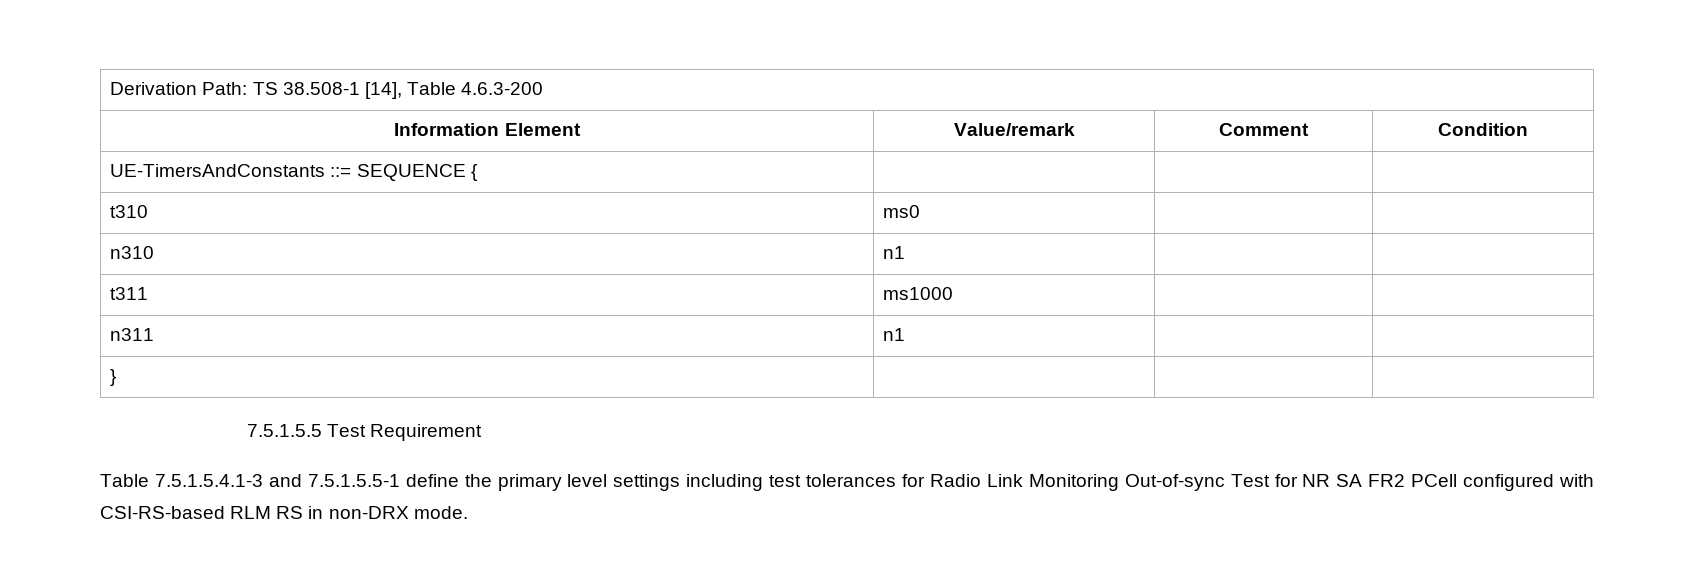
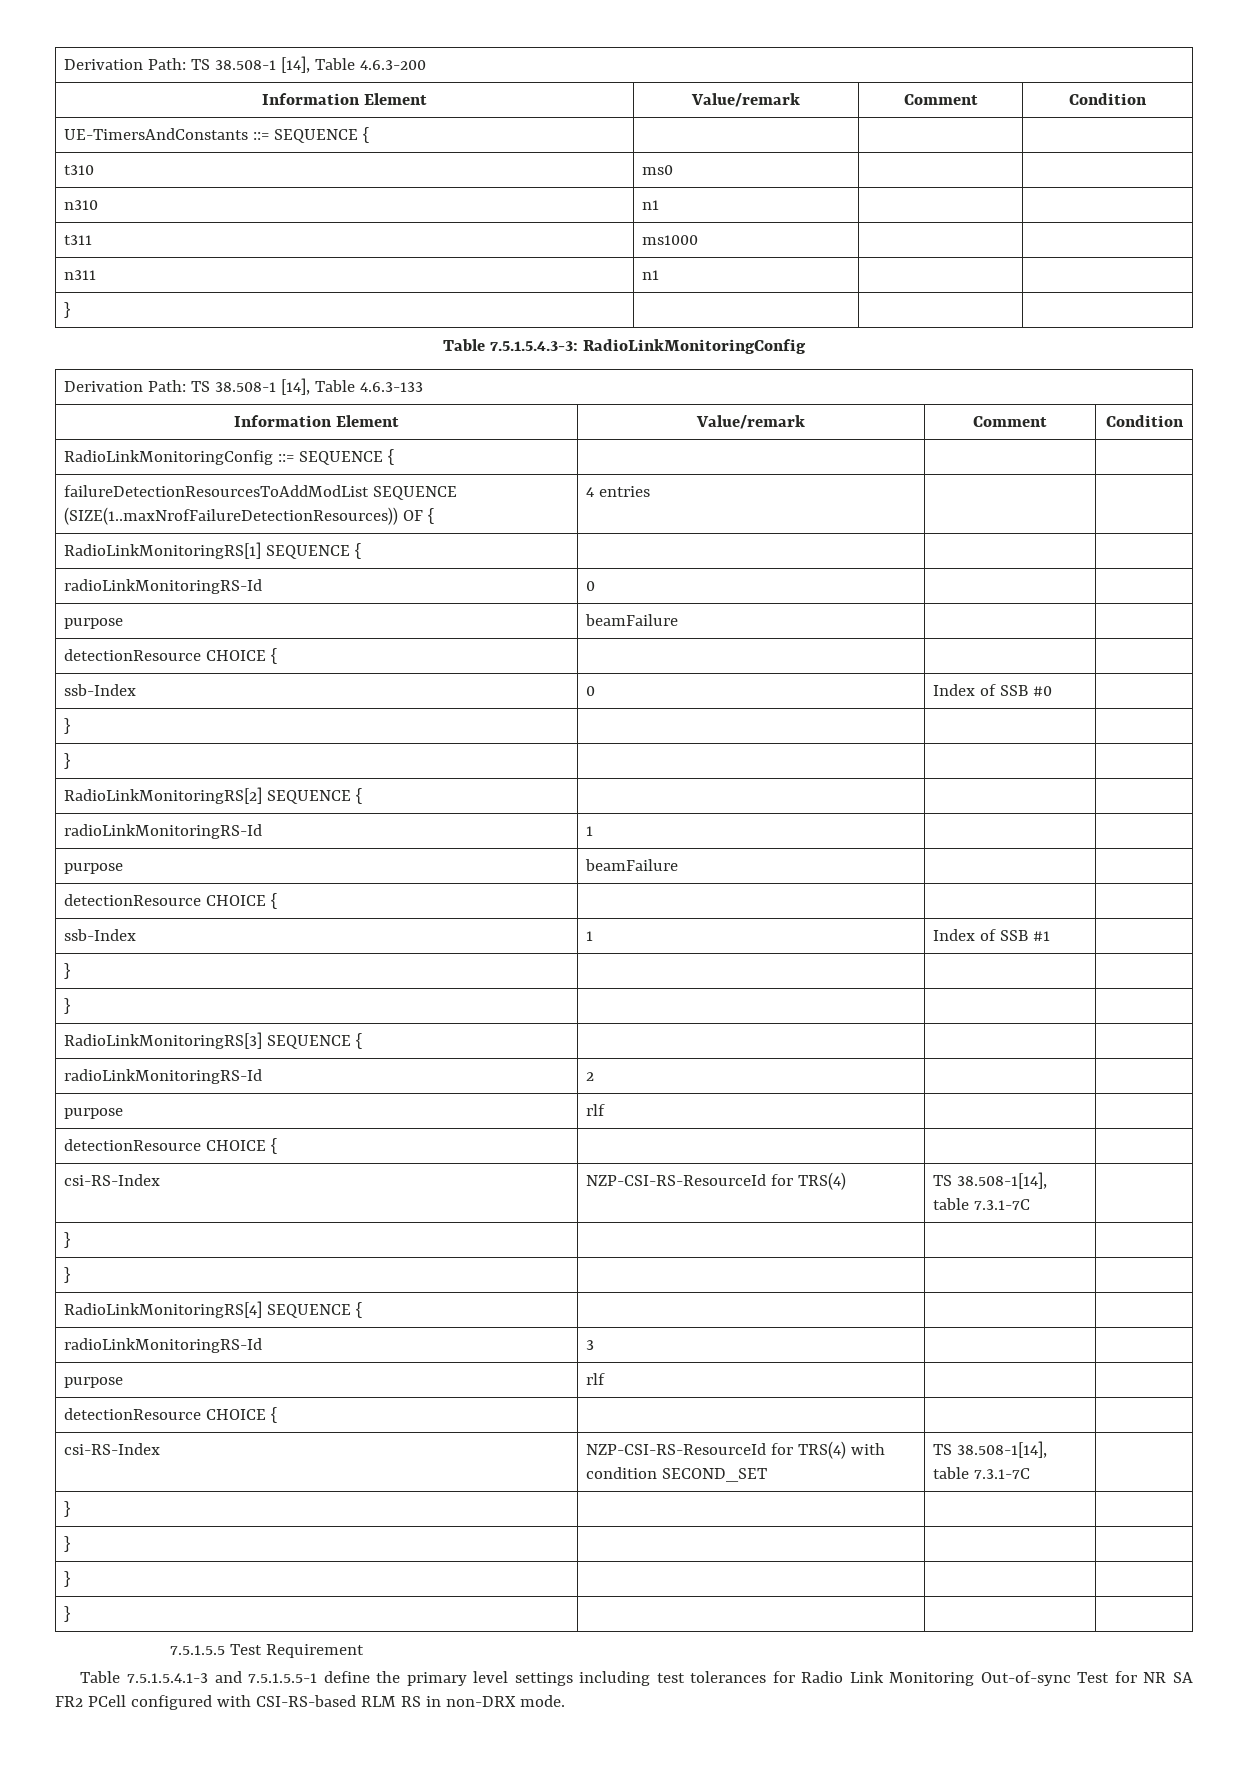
(117, 377) none -> [443,339,806,354] [64,378,424,395] [234,415,399,427] [696,415,805,429] [973,416,1047,427] [1105,415,1184,427] [64,449,395,465] [64,485,458,500] [64,507,435,525] [586,486,651,497] [64,542,362,559] [64,579,263,594] [586,581,596,591] [64,618,124,629] [585,614,679,626] [64,648,278,664] [64,684,137,696] [586,686,596,696] [933,684,1053,696] [64,718,71,734] [64,753,71,769] [64,787,363,804] [64,824,263,839] [586,826,594,836] [64,863,124,874] [585,859,679,871] [64,893,278,909] [64,929,137,941] [586,931,594,941] [933,929,1051,941] [64,963,71,979] [64,998,71,1014] [64,1032,363,1049] [64,1069,263,1084] [586,1072,595,1081] [64,1108,124,1119] [586,1104,606,1116] [64,1138,278,1154] [64,1174,161,1186] [586,1172,847,1190] [933,1172,1048,1189] [933,1198,1031,1210] [64,1232,71,1248] [64,1267,71,1283] [64,1301,363,1318] [64,1338,263,1353] [586,1340,595,1350] [64,1377,124,1388] [586,1373,606,1385] [64,1407,278,1423] [64,1443,161,1455] [586,1441,886,1459] [586,1467,768,1482] [933,1441,1048,1458] [933,1467,1031,1479] [64,1501,71,1517] [64,1536,71,1552] [64,1571,71,1587] [64,1606,71,1622] // Table 7.5.1.5.4.3-3: RadioLinkMonitoringConfig // Derivation Path: TS 38.508-1 [14], Table 4.6.3-133 // Information Element | Value/remark | Comment | Condition // RadioLinkMonitoringConfig ::= SEQUENCE { | | | // failureDetectionResourcesToAddModList SEQUENCE (SIZE(1..maxNrofFailureDetectionResources)) OF { | 4 entries | | // RadioLinkMonitoringRS[1] SEQUENCE { | | | // radioLinkMonitoringRS-Id | 0 | | // purpose | beamFailure | | // detectionResource CHOICE { | | | // ssb-Index | 0 | Index of SSB #0 | // } | | | // } | | | // RadioLinkMonitoringRS[2] SEQUENCE { | | | // radioLinkMonitoringRS-Id | 1 | | // purpose | beamFailure | | // detectionResource CHOICE { | | | // ssb-Index | 1 | Index of SSB #1 | // } | | | // } | | | // RadioLinkMonitoringRS[3] SEQUENCE { | | | // radioLinkMonitoringRS-Id | 2 | | // purpose | rlf | | // detectionResource CHOICE { | | | // csi-RS-Index | NZP-CSI-RS-ResourceId for TRS(4) | TS 38.508-1[14], table 7.3.1-7C | // } | | | // } | | | // RadioLinkMonitoringRS[4] SEQUENCE { | | | // radioLinkMonitoringRS-Id | 3 | | // purpose | rlf | | // detectionResource CHOICE { | | | // csi-RS-Index | NZP-CSI-RS-ResourceId for TRS(4) with condition SECOND_SET | TS 38.508-1[14], table 7.3.1-7C | // } | | | // } | | | // } | | | // } | | |

